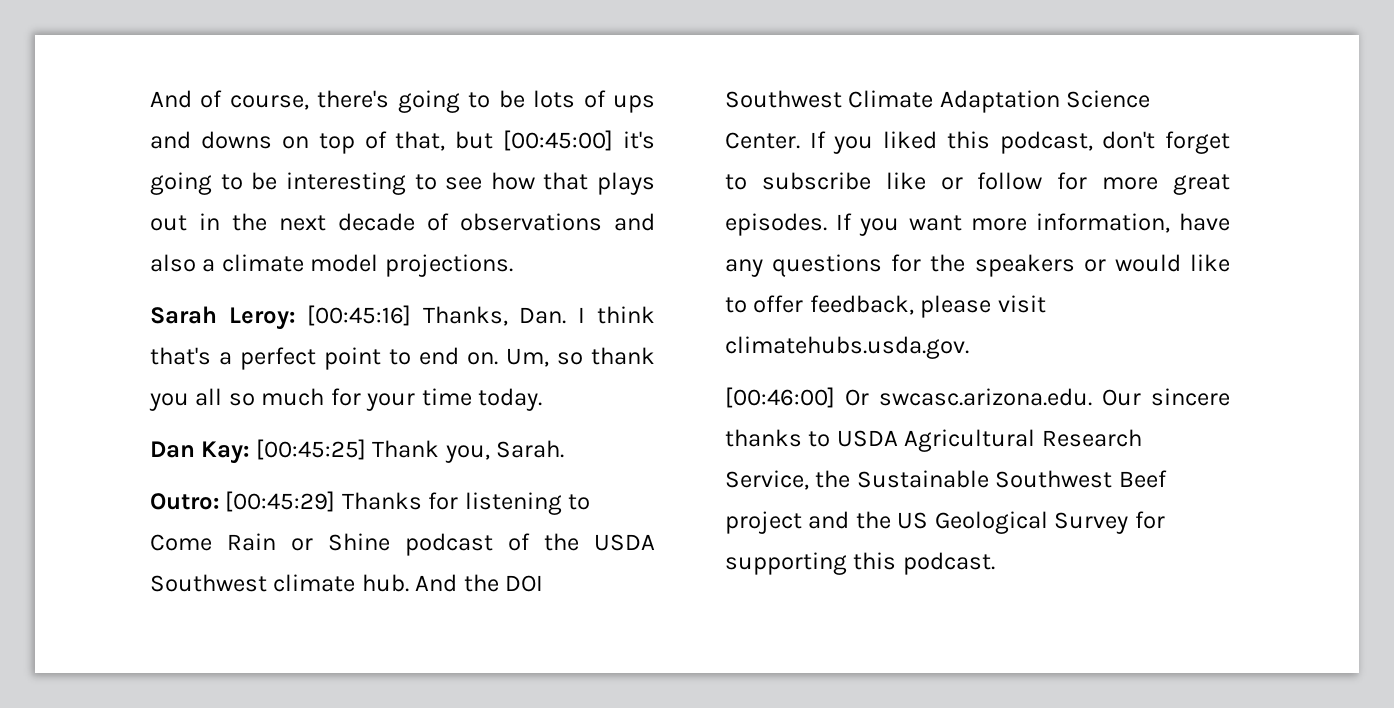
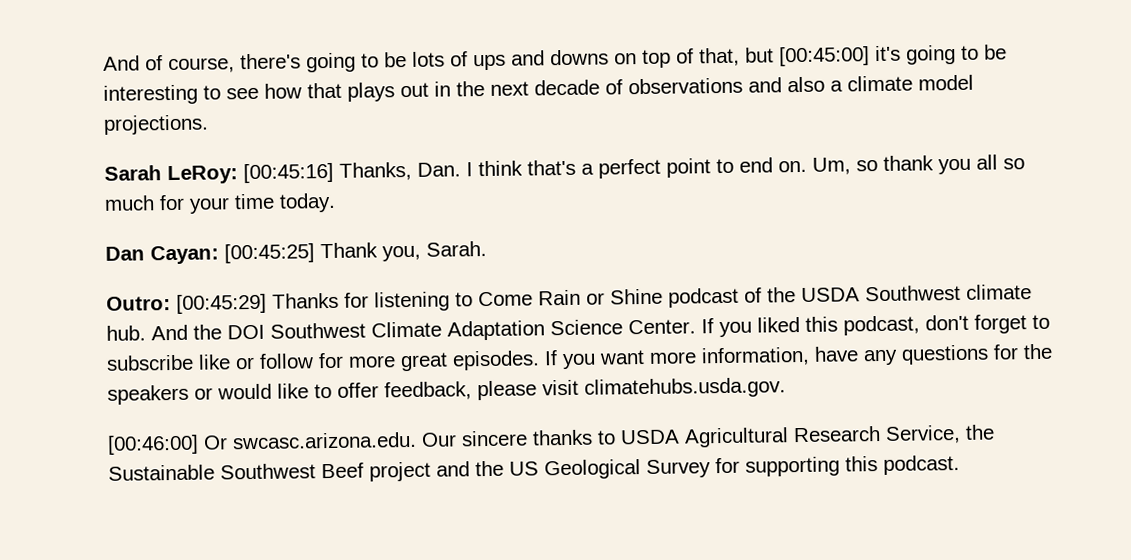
[228,307,295,330] Leroy: -> [167,165,238,185] LeRoy:
[201,441,250,464] Kay: -> [150,245,219,265] Cayan:

